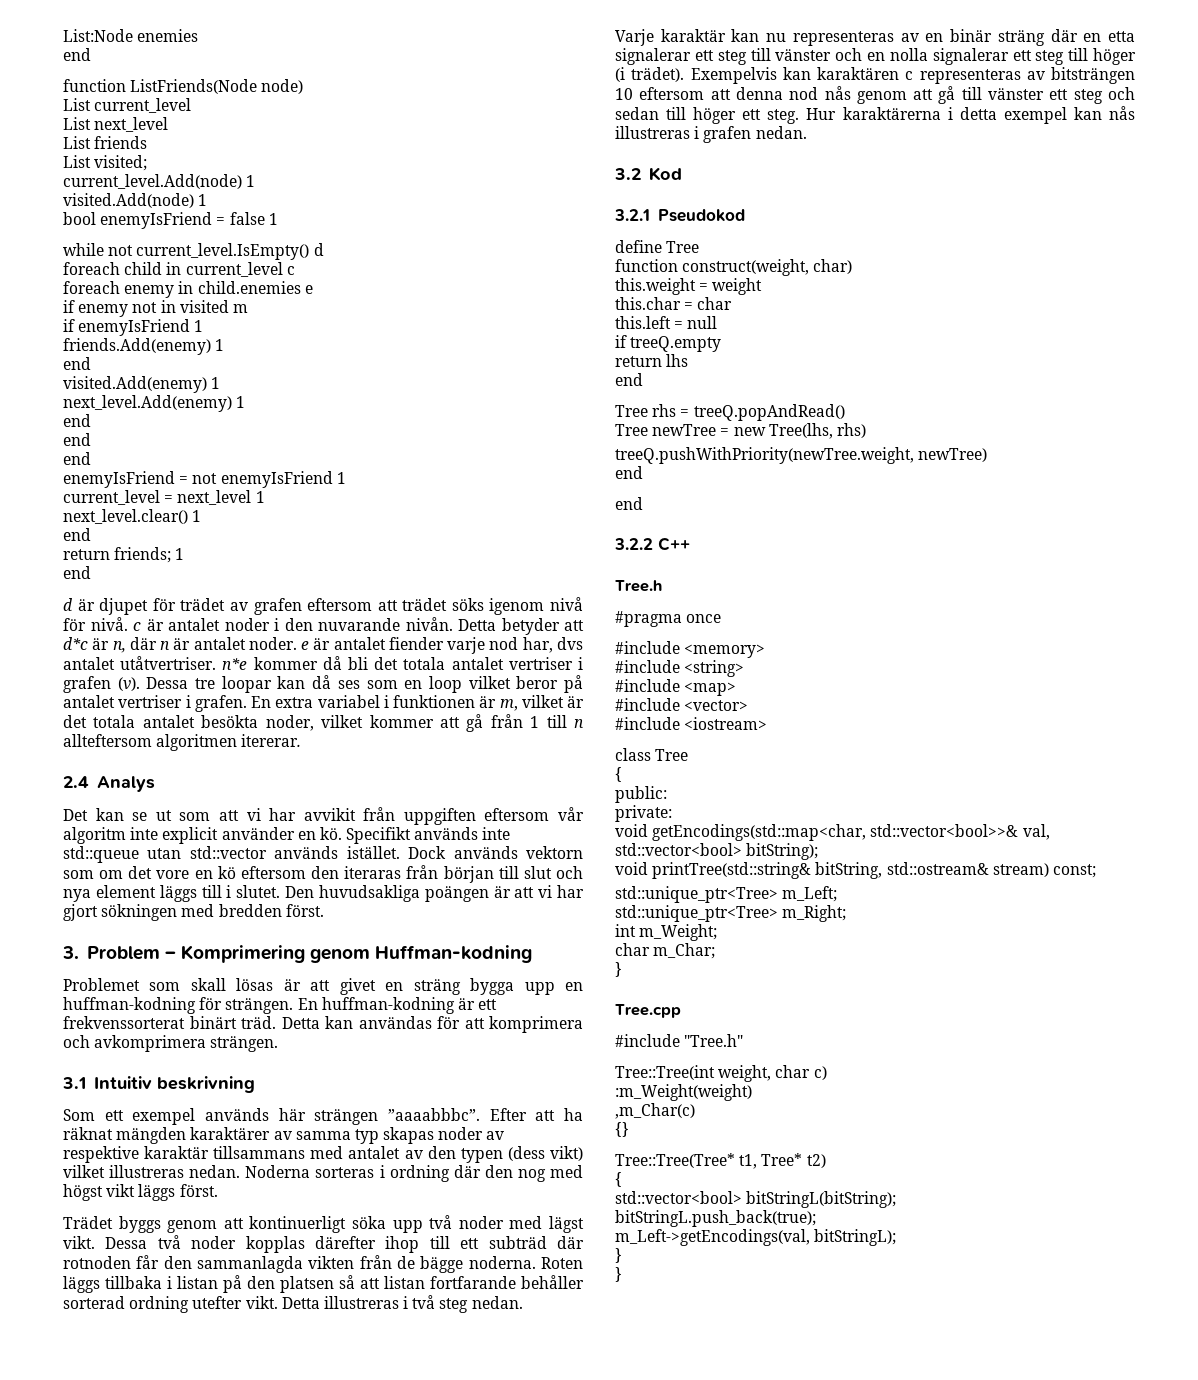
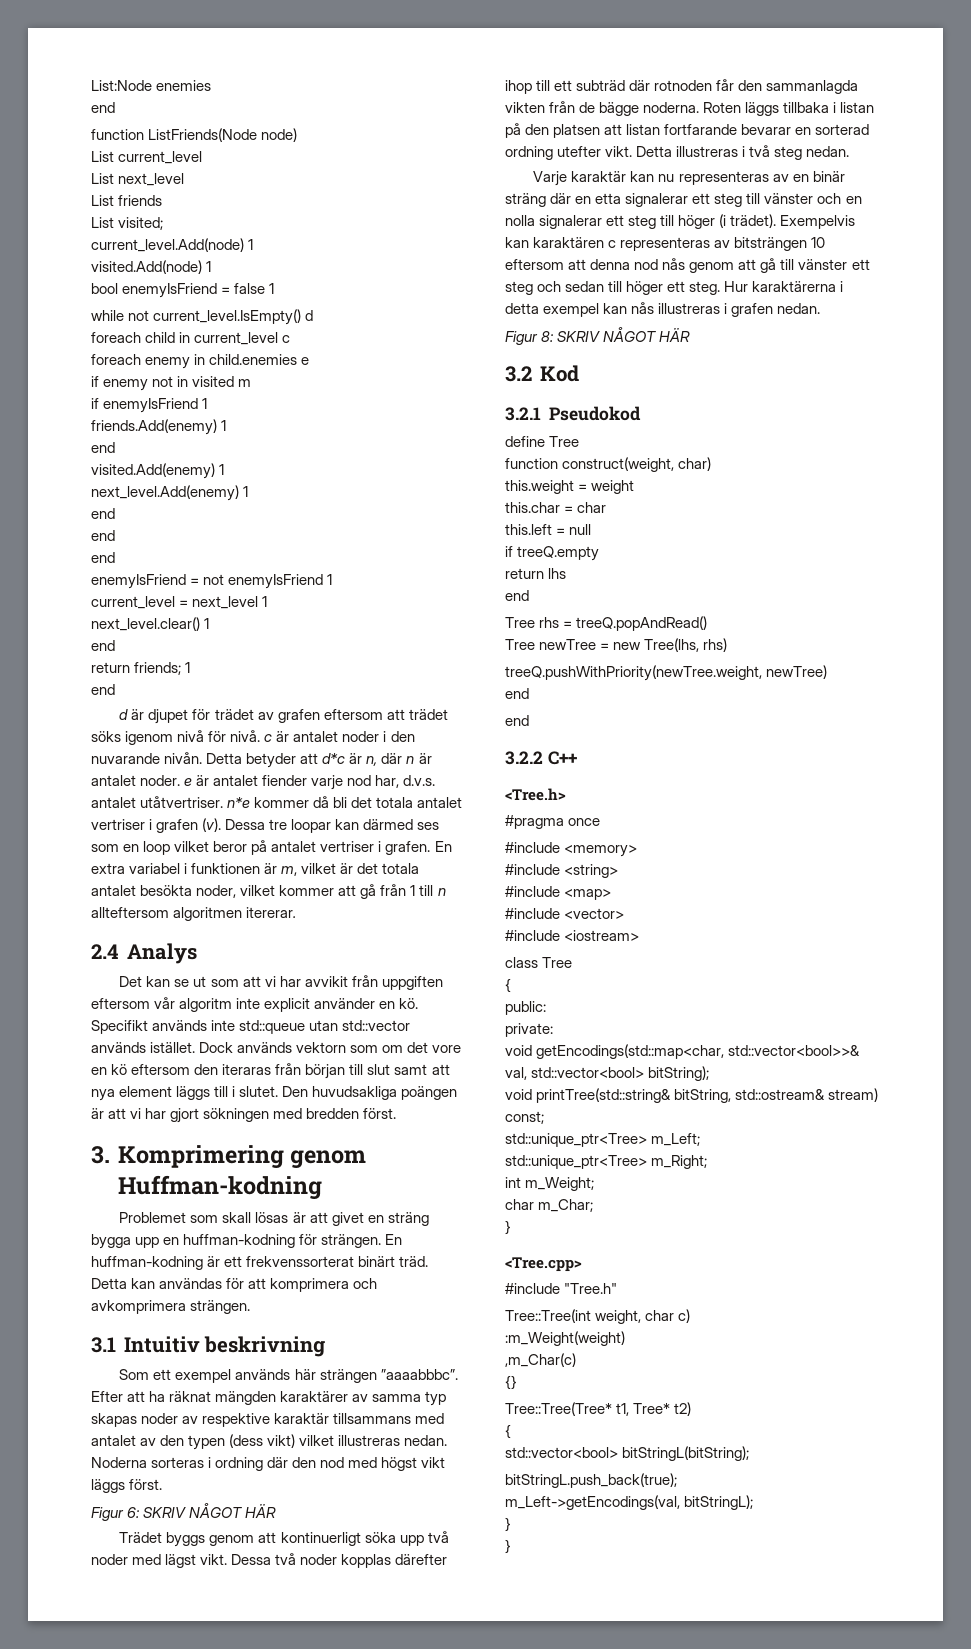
[557,637,583,650] dvs -> [403,775,436,786] d.v.s.
[312,675,332,689] då -> [363,819,414,830] därmed
[555,866,583,879] och -> [394,1064,450,1075] samt att
[86,946,176,960] Problem – -> (110, 1155) none
[517,1169,546,1182] nog -> [320,1457,345,1468] nod
(218, 1190) none -> [91,1503,277,1521] // Figur 6: SKRIV NÅGOT HÄR
[339,1275,355,1289] så -> (601, 131) none
[521,1275,584,1289] behåller -> [741,124,812,135] bevarar en
(807, 132) none -> [505,327,691,345] // Figur 8: SKRIV NÅGOT HÄR
[615,580,662,592] Tree.h -> [505,788,566,801] <Tree.h>
[615,1004,681,1018] Tree.cpp -> [505,1257,582,1272] <Tree.cpp>

